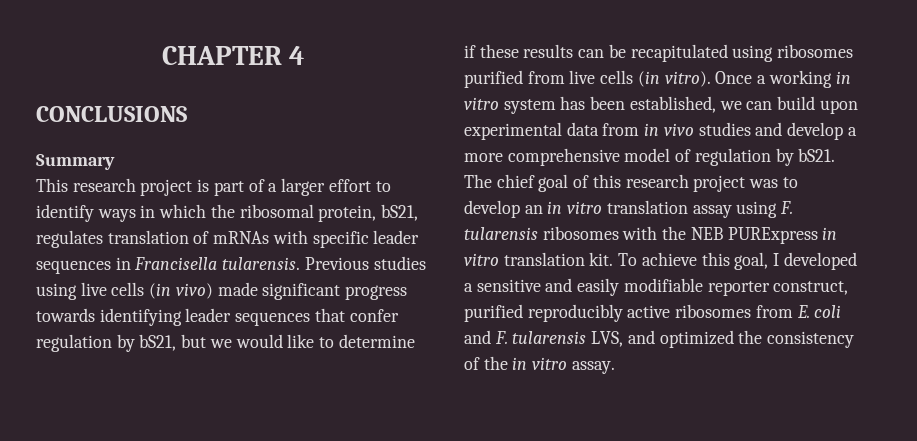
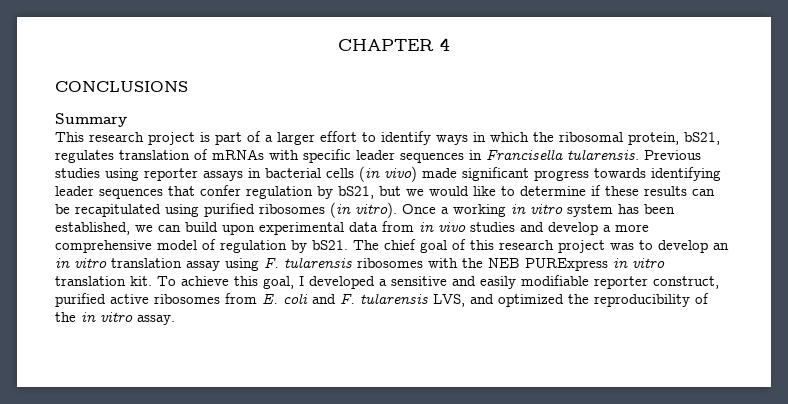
[80,282,107,296] live -> [144,168,321,181] reporter assays in bacterial
[777,44,854,58] [464,70,634,88] ribosomes purified from live cells -> [204,203,325,217] purified ribosomes
[527,304,623,322] reproducibly -> (106, 300) none
[767,331,855,348] consistency -> [594,294,690,307] reproducibility

